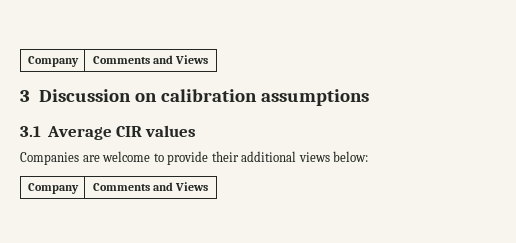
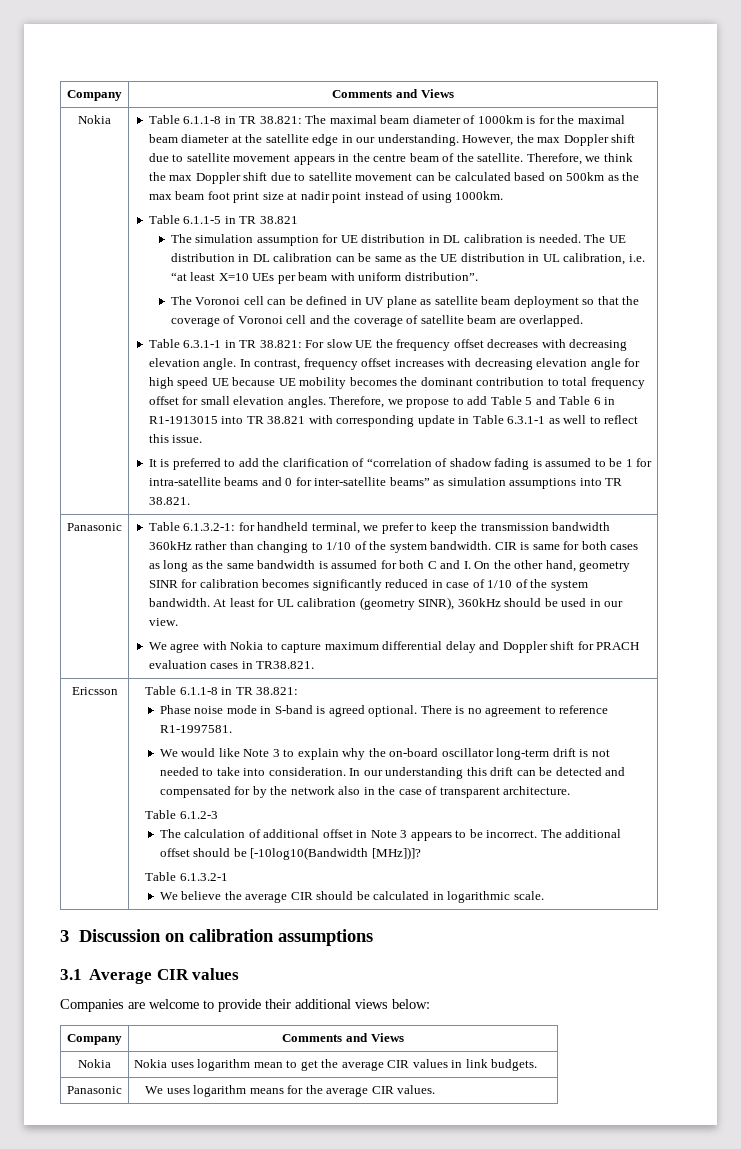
[27,56,79,67] [92,55,209,64] Company | Comments and Views -> [67,90,122,101] [332,89,454,98] [78,115,111,124] [148,115,625,124] [148,134,636,146] [148,153,633,165] [148,172,640,184] [148,191,504,203] [148,215,298,224] [170,234,626,246] [170,253,645,265] [170,272,478,284] [170,296,640,308] [170,315,584,327] [148,339,628,351] [148,358,641,370] [148,377,645,389] [148,396,616,408] [148,415,639,427] [148,434,203,443] [148,458,653,470] [148,477,623,489] [148,497,190,505] [67,523,122,531] [148,522,611,534] [148,541,639,553] [148,560,631,572] [148,579,588,591] [148,597,624,610] [148,618,178,626] [148,641,640,653] [148,660,315,669] [71,687,118,695] [145,686,299,695] [159,705,609,717] [159,725,232,733] [159,748,610,760] [159,767,626,779] [159,786,571,798] [145,810,218,819] [159,829,622,841] [159,847,421,860] [145,872,228,881] [159,891,544,903] Company | Comments and Views // Nokia | Table 6.1.1-8 in TR 38.821: The maximal beam diameter of 1000km is for the maximal beam diameter at the satellite edge in our understanding. However, the max Doppler shift due to satellite movement appears in the centre beam of the satellite. Therefore, we think the max Doppler shift due to satellite movement can be calculated based on 500km as the max beam foot print size at nadir point instead of using 1000km. // Table 6.1.1-5 in TR 38.821 // The simulation assumption for UE distribution in DL calibration is needed. The UE distribution in DL calibration can be same as the UE distribution in UL calibration, i.e. “at least X=10 UEs per beam with uniform distribution”. // The Voronoi cell can be defined in UV plane as satellite beam deployment so that the coverage of Voronoi cell and the coverage of satellite beam are overlapped. // Table 6.3.1-1 in TR 38.821: For slow UE the frequency offset decreases with decreasing elevation angle. In contrast, frequency offset increases with decreasing elevation angle for high speed UE because UE mobility becomes the dominant contribution to total frequency offset for small elevation angles. Therefore, we propose to add Table 5 and Table 6 in R1-1913015 into TR 38.821 with corresponding update in Table 6.3.1-1 as well to reflect this issue. // It is preferred to add the clarification of “correlation of shadow fading is assumed to be 1 for intra-satellite beams and 0 for inter-satellite beams” as simulation assumptions into TR 38.821. // Panasonic | Table 6.1.3.2-1: for handheld terminal, we prefer to keep the transmission bandwidth 360kHz rather than changing to 1/10 of the system bandwidth. CIR is same for both cases as long as the same bandwidth is assumed for both C and I. On the other hand, geometry SINR for calibration becomes significantly reduced in case of 1/10 of the system bandwidth. At least for UL calibration (geometry SINR), 360kHz should be used in our view. // We agree with Nokia to capture maximum differential delay and Doppler shift for PRACH evaluation cases in TR38.821. // Ericsson | Table 6.1.1-8 in TR 38.821: // Phase noise mode in S-band is agreed optional. There is no agreement to reference R1-1997581. // We would like Note 3 to explain why the on-board oscillator long-term drift is not needed to take into consideration. In our understanding this drift can be detected and compensated for by the network also in the case of transparent architecture. // Table 6.1.2-3 // The calculation of additional offset in Note 3 appears to be incorrect. The additional offset should be [-10log10(Bandwidth [MHz])]? // Table 6.1.3.2-1 // We believe the average CIR should be calculated in logarithmic scale.
(209, 186) none -> [78,1059,111,1068] [134,1059,538,1071] [67,1086,122,1094] [145,1085,436,1097] // Nokia | Nokia uses logarithm mean to get the average CIR values in link budgets. // Panasonic | We uses logarithm means for the average CIR values.

